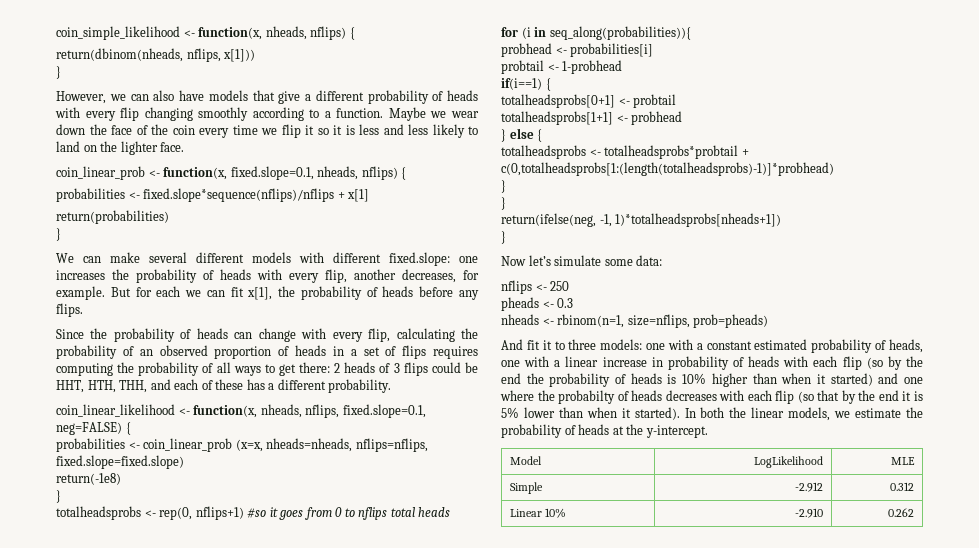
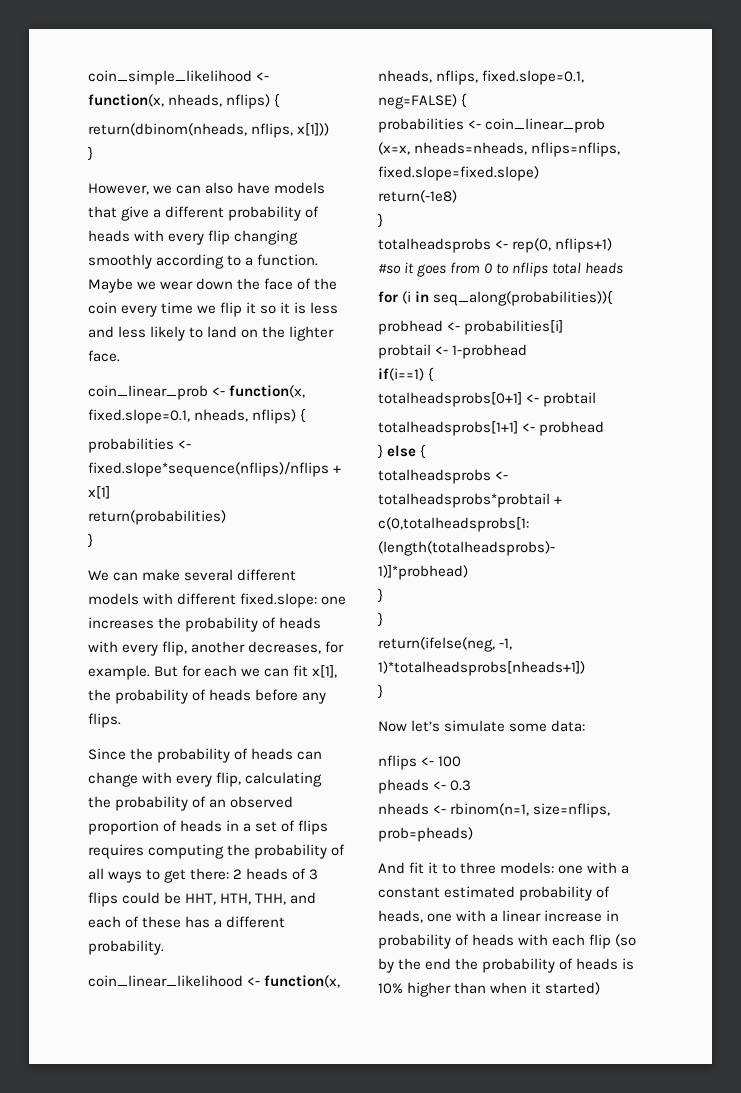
[550,281,570,291] 250 -> [438,756,462,767] 100
[878,373,923,384] [500,390,923,404] [501,407,923,421] [501,424,708,438] [509,456,542,465] [754,456,824,468] [891,457,916,465] [509,482,543,494] [795,482,824,492] [890,482,915,491] [509,508,567,518] [795,508,824,518] [888,508,915,517] and one where the probabilty of heads decreases with each flip (so that by the end it is 5% lower than when it started). In both the linear models, we estimate the probability of heads at the y-intercept. // Model | LogLikelihood | MLE // Simple | -2.912 | 0.312 // Linear 10% | -2.910 | 0.262 -> (601, 988) none

